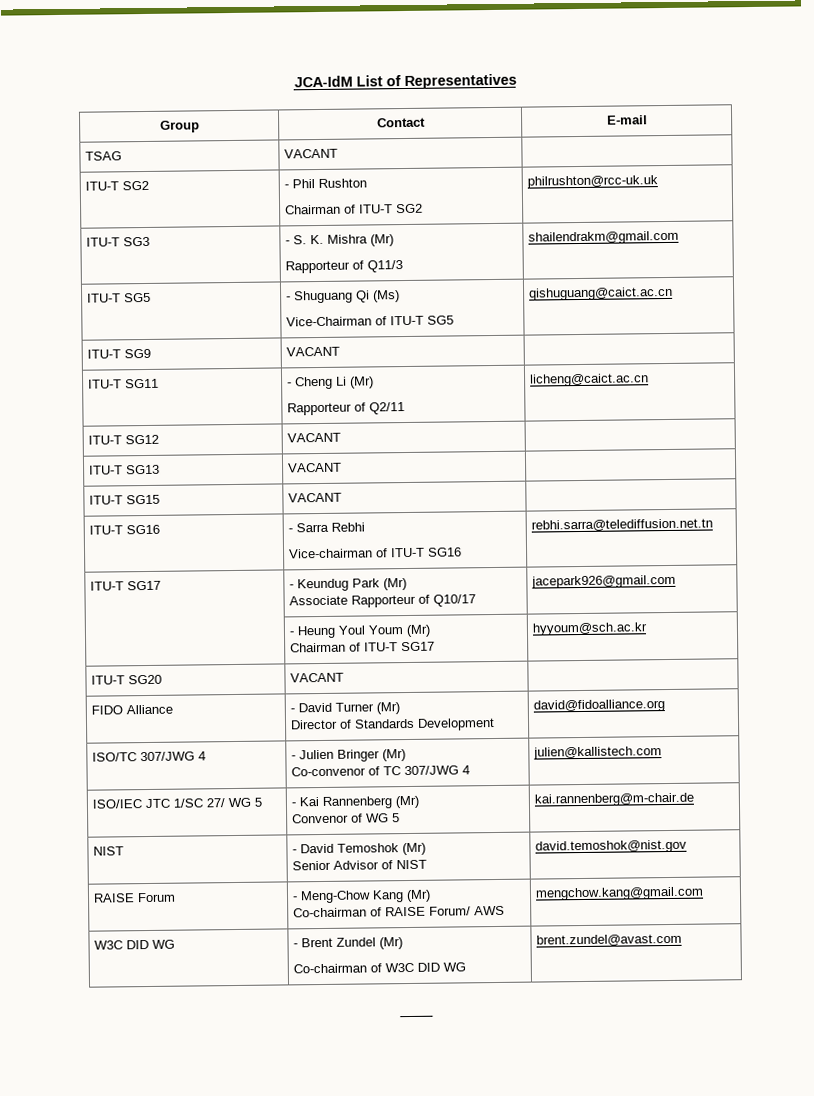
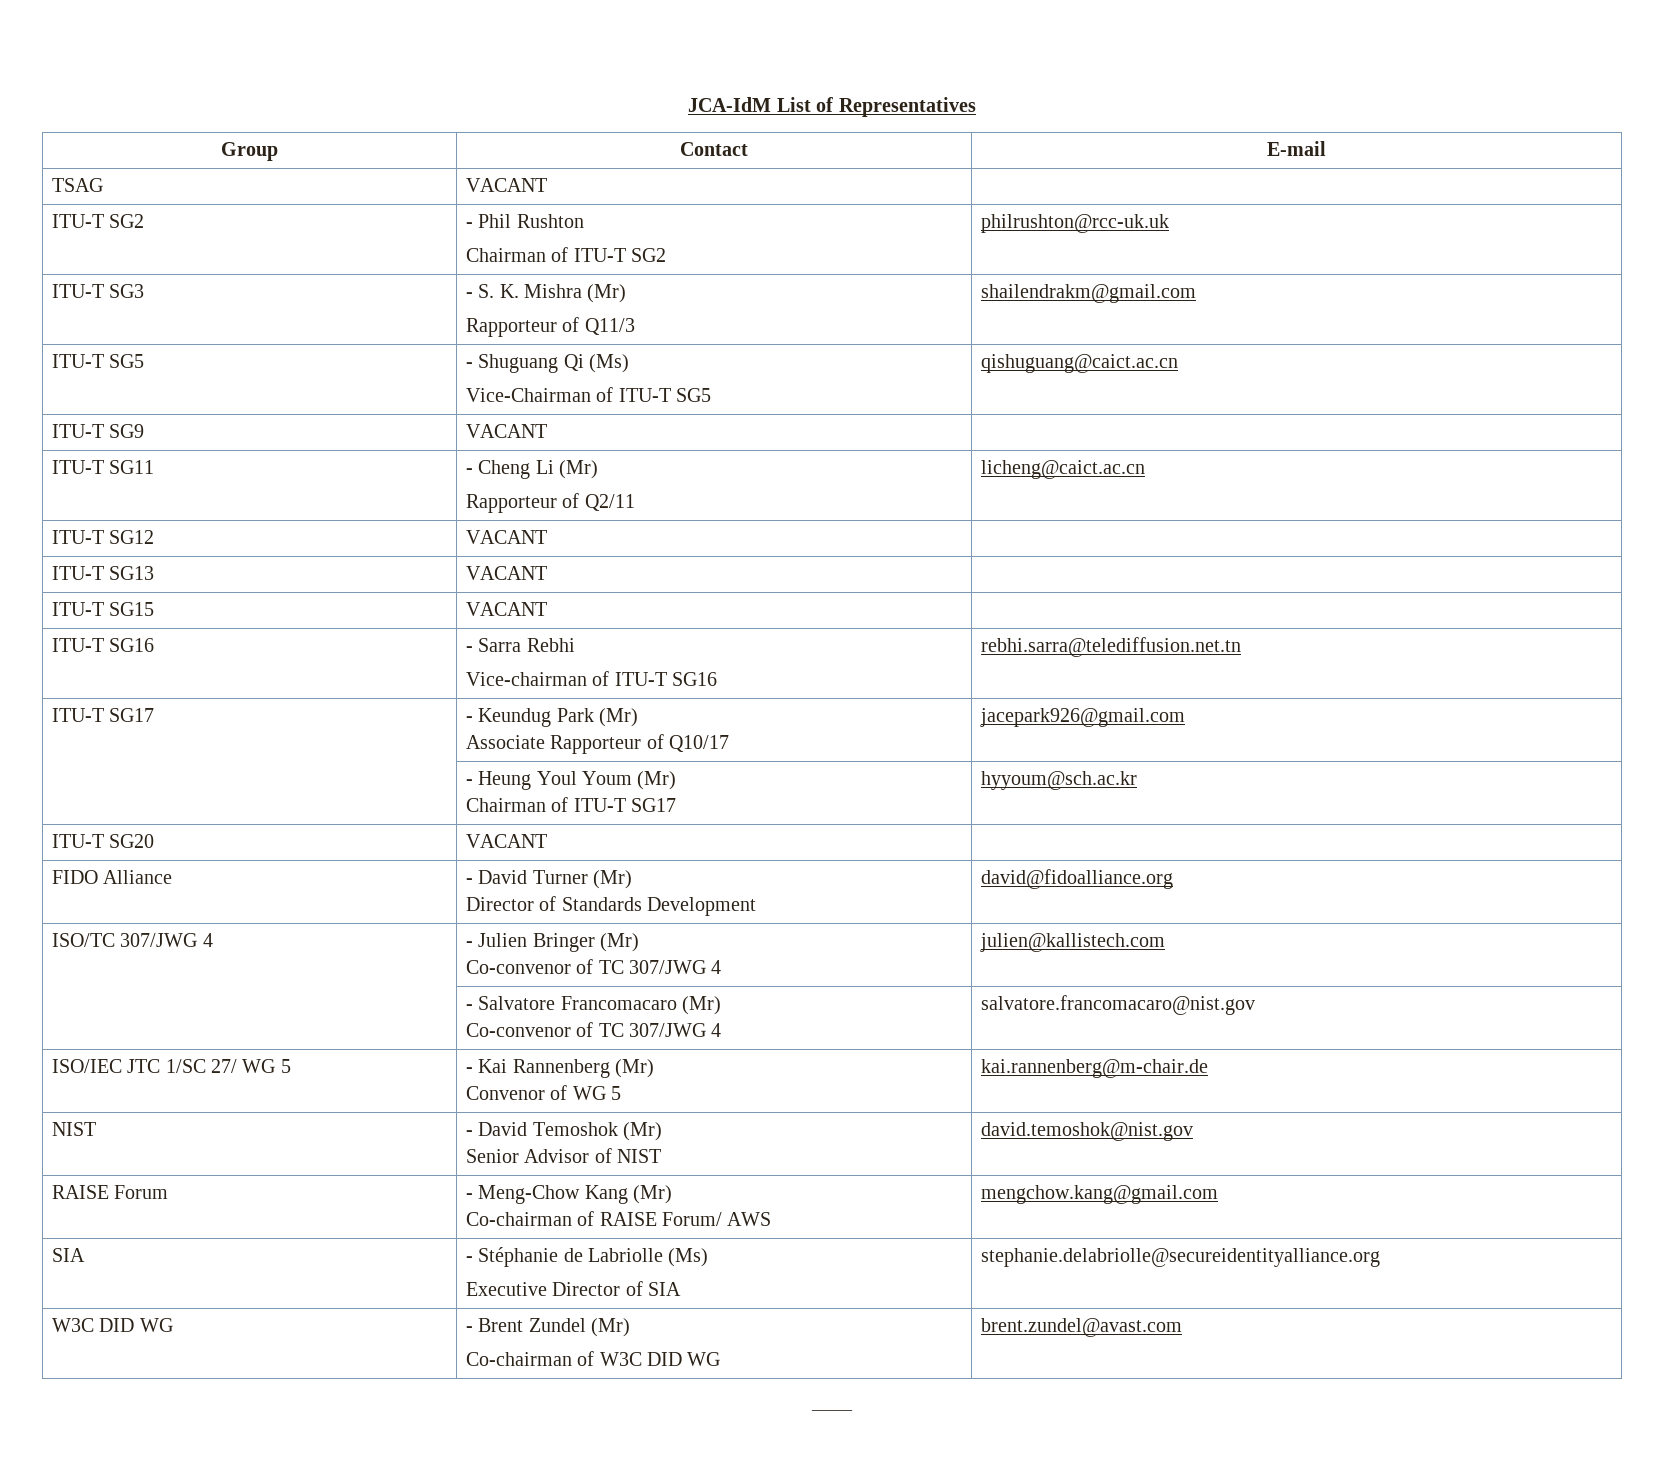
(663, 753) none -> [465,996,722,1015] [465,1022,722,1037] [980,995,1255,1015] // | - Salvatore Francomacaro (Mr) // Co-convenor of TC 307/JWG 4 | salvatore.francomacaro@nist.gov
(705, 893) none -> [51,1248,85,1262] [465,1247,709,1267] [465,1281,682,1296] [980,1248,1380,1267] // SIA | - Stéphanie de Labriolle (Ms) // Executive Director of SIA | stephanie.delabriolle@secureidentityalliance.org

